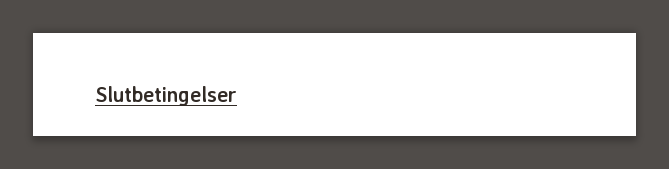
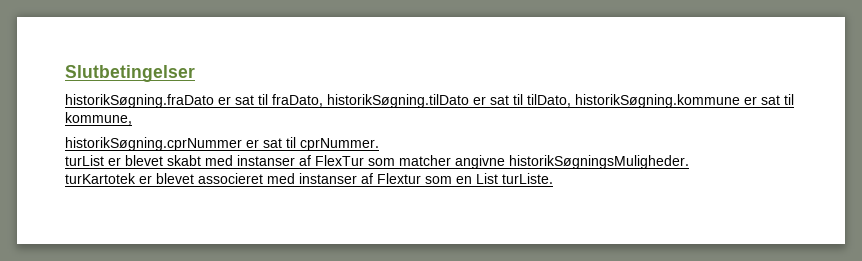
(237, 96) none -> [65,94,794,108] [65,112,132,125] [65,137,379,151] [65,155,689,169] [65,173,553,184] // historikSøgning.fraDato er sat til fraDato, historikSøgning.tilDato er sat til tilDato, historikSøgning.kommune er sat til kommune, // historikSøgning.cprNummer er sat til cprNummer. // turList er blevet skabt med instanser af FlexTur som matcher angivne historikSøgningsMuligheder. // turKartotek er blevet associeret med instanser af Flextur som en List turListe.

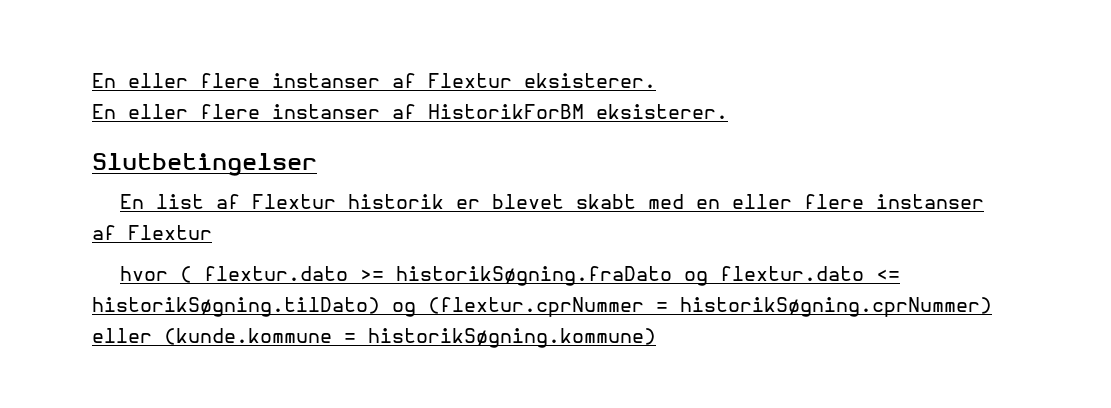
[65,65,195,82] [65,94,794,108] [65,112,132,125] [65,137,379,151] [65,155,689,169] [65,173,553,184] Slutbetingelser // historikSøgning.fraDato er sat til fraDato, historikSøgning.tilDato er sat til tilDato, historikSøgning.kommune er sat til kommune, // historikSøgning.cprNummer er sat til cprNummer. // turList er blevet skabt med instanser af FlexTur som matcher angivne historikSøgningsMuligheder. // turKartotek er blevet associeret med instanser af Flextur som en List turListe. -> [92,73,656,88] [92,104,728,119] [92,153,317,176] [120,194,985,209] [92,225,212,240] [120,266,901,286] [92,297,992,317] [92,328,656,348] En eller flere instanser af Flextur eksisterer. // En eller flere instanser af HistorikForBM eksisterer. // Slutbetingelser // En list af Flextur historik er blevet skabt med en eller flere instanser af Flextur // hvor ( flextur.dato >= historikSøgning.fraDato og flextur.dato <= historikSøgning.tilDato) og (flextur.cprNummer = historikSøgning.cprNummer) eller (kunde.kommune = historikSøgning.kommune)

